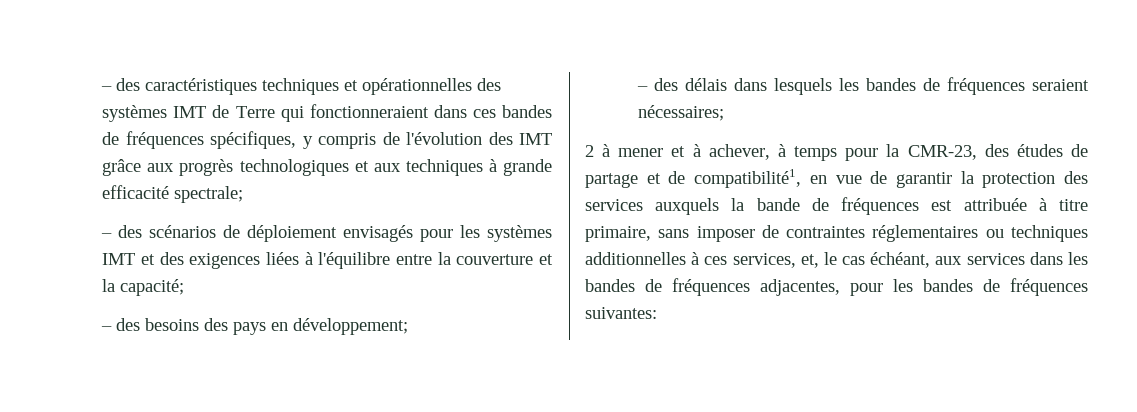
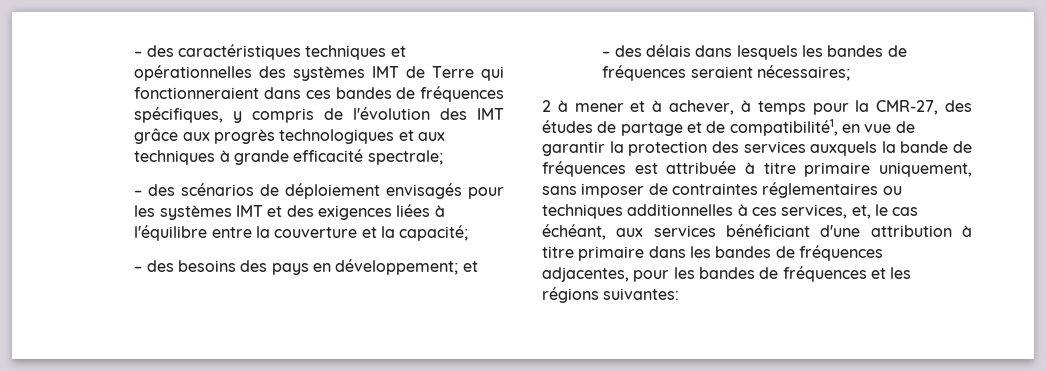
(409, 326) none -> [462,261,478,272] et
[907,145,977,160] CMR-23, -> [876,100,939,115] CMR-27,
[585,226,651,242] primaire, -> [804,162,972,177] primaire uniquement,
(1025, 259) none -> [726,224,972,237] [542,246,645,261] bénéficiant d'une attribution à titre primaire
(1088, 287) none -> [870,267,912,279] [542,287,599,303] et les régions

